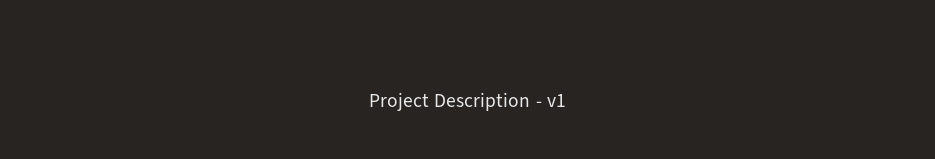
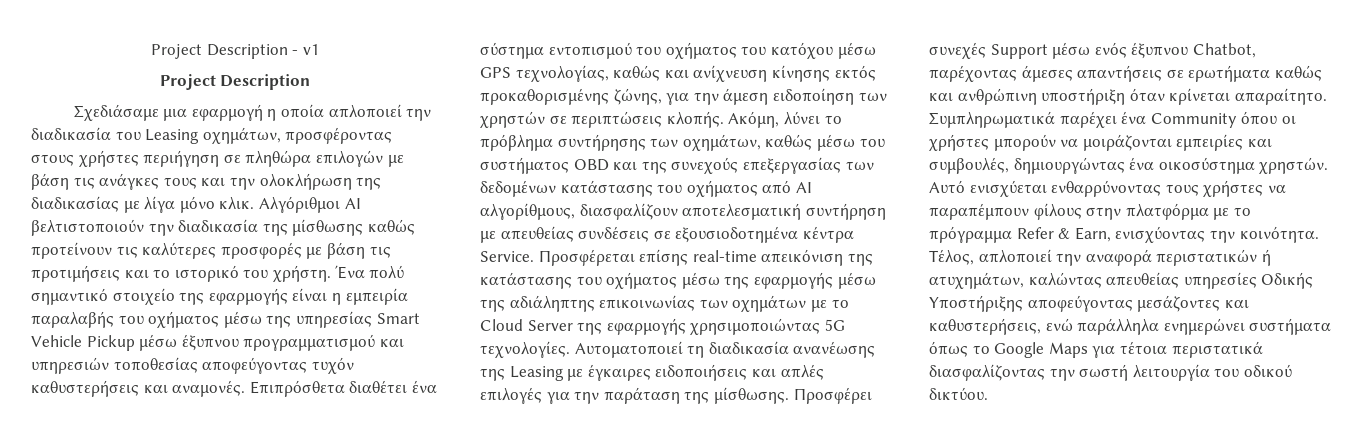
(566, 100) none -> [159,74,311,90] [73,104,432,121] [31,127,393,144] [31,150,404,167] [31,173,382,190] [31,196,361,213] [31,219,415,236] [31,242,391,259] [31,265,405,282] [31,288,408,305] [31,311,420,328] [31,334,404,351] [31,357,354,374] [31,380,437,397] [480,42,876,59] [480,65,876,82] [480,88,887,105] [480,111,842,128] [480,134,885,151] [480,157,874,174] [480,180,812,197] [480,203,886,220] [480,226,854,243] [480,249,873,266] [480,272,876,289] [480,295,849,312] [480,318,845,335] [480,341,876,358] [480,364,824,381] [480,387,872,404] [929,42,1256,59] [929,65,1322,82] [929,88,1327,105] [929,111,1296,128] [929,134,1272,151] [929,157,1329,174] [929,180,1286,197] [929,203,1251,220] [929,226,1319,243] [929,249,1271,266] [929,272,1314,289] [929,295,1249,312] [929,318,1332,335] [929,341,1263,358] [929,364,1292,381] [929,387,988,400] // Project Description // Σχεδιάσαμε μια εφαρμογή η οποία απλοποιεί την διαδικασία του Leasing οχημάτων, προσφέροντας στους χρήστες περιήγηση σε πληθώρα επιλογών με βάση τις ανάγκες τους και την ολοκλήρωση της διαδικασίας με λίγα μόνο κλικ. Αλγόριθμοι ΑΙ βελτιστοποιούν την διαδικασία της μίσθωσης καθώς προτείνουν τις καλύτερες προσφορές με βάση τις προτιμήσεις και το ιστορικό του χρήστη. Ένα πολύ σημαντικό στοιχείο της εφαρμογής είναι η εμπειρία παραλαβής του οχήματος μέσω της υπηρεσίας Smart Vehicle Pickup μέσω έξυπνου προγραμματισμού και υπηρεσιών τοποθεσίας αποφεύγοντας τυχόν καθυστερήσεις και αναμονές. Επιπρόσθετα διαθέτει ένα σύστημα εντοπισμού του οχήματος του κατόχου μέσω GPS τεχνολογίας, καθώς και ανίχνευση κίνησης εκτός προκαθορισμένης ζώνης, για την άμεση ειδοποίηση των χρηστών σε περιπτώσεις κλοπής. Ακόμη, λύνει το πρόβλημα συντήρησης των οχημάτων, καθώς μέσω του συστήματος OBD και της συνεχούς επεξεργασίας των δεδομένων κατάστασης του οχήματος από AI αλγορίθμους, διασφαλίζουν αποτελεσματική συντήρηση με απευθείας συνδέσεις σε εξουσιοδοτημένα κέντρα Service. Προσφέρεται επίσης real-time απεικόνιση της κατάστασης του οχήματος μέσω της εφαρμογής μέσω της αδιάληπτης επικοινωνίας των οχημάτων με το Cloud Server της εφαρμογής χρησιμοποιώντας 5G τεχνολογίες. Αυτοματοποιεί τη διαδικασία ανανέωσης της Leasing με έγκαιρες ειδοποιήσεις και απλές επιλογές για την παράταση της μίσθωσης. Προσφέρει συνεχές Support μέσω ενός έξυπνου Chatbot, παρέχοντας άμεσες απαντήσεις σε ερωτήματα καθώς και ανθρώπινη υποστήριξη όταν κρίνεται απαραίτητο. Συμπληρωματικά παρέχει ένα Community όπου οι χρήστες μπορούν να μοιράζονται εμπειρίες και συμβουλές, δημιουργώντας ένα οικοσύστημα χρηστών. Αυτό ενισχύεται ενθαρρύνοντας τους χρήστες να παραπέμπουν φίλους στην πλατφόρμα με το πρόγραμμα Refer & Earn, ενισχύοντας την κοινότητα. Τέλος, απλοποιεί την αναφορά περιστατικών ή ατυχημάτων, καλώντας απευθείας υπηρεσίες Οδικής Υποστήριξης αποφεύγοντας μεσάζοντες και καθυστερήσεις, ενώ παράλληλα ενημερώνει συστήματα όπως το Google Maps για τέτοια περιστατικά διασφαλίζοντας την σωστή λειτουργία του οδικού δικτύου.

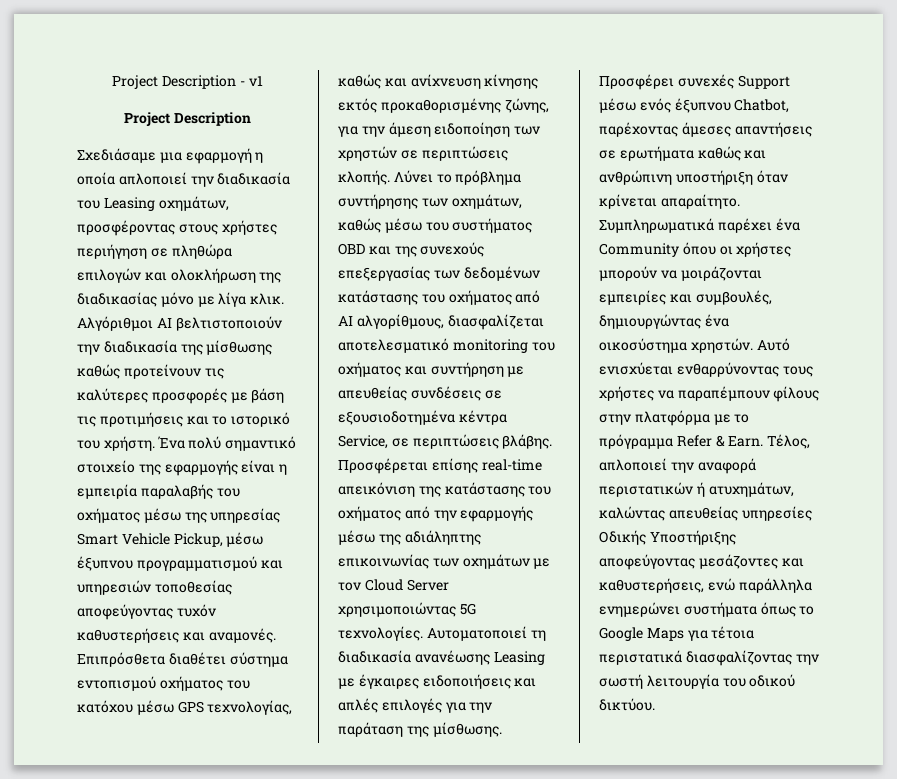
[387,155,404,167] [31,173,255,190] με βάση τις ανάγκες τους και την -> [144,272,167,281] και
(119, 204) none -> [160,292,194,307] μόνο
[179,196,215,213] μόνο -> (247, 299) none
[86,335,135,351] Pickup -> [173,533,223,547] Pickup,
[411,380,437,393] ένα -> (226, 658) none
[636,46,662,55] του -> (156, 683) none
[728,111,820,128] Ακόμη, λύνει -> [393,170,433,183] Λύνει
[579,203,802,220] διασφαλίζουν αποτελεσματική -> [447,314,544,330] [338,338,555,353] [338,362,427,377] διασφαλίζεται αποτελεσματικό monitoring του οχήματος και
[480,251,534,262] Service. -> [338,434,553,449] Service, σε περιπτώσεις βλάβης.
[681,272,750,289] μέσω της -> [404,506,458,521] από την
[831,299,849,308] το -> [338,582,362,591] τον
[577,318,686,335] της εφαρμογής -> (449, 585) none
[480,368,505,381] της -> (490, 657) none
[1074,226,1319,243] Earn, ενισχύοντας την κοινότητα. -> [728,436,764,447] Earn.

